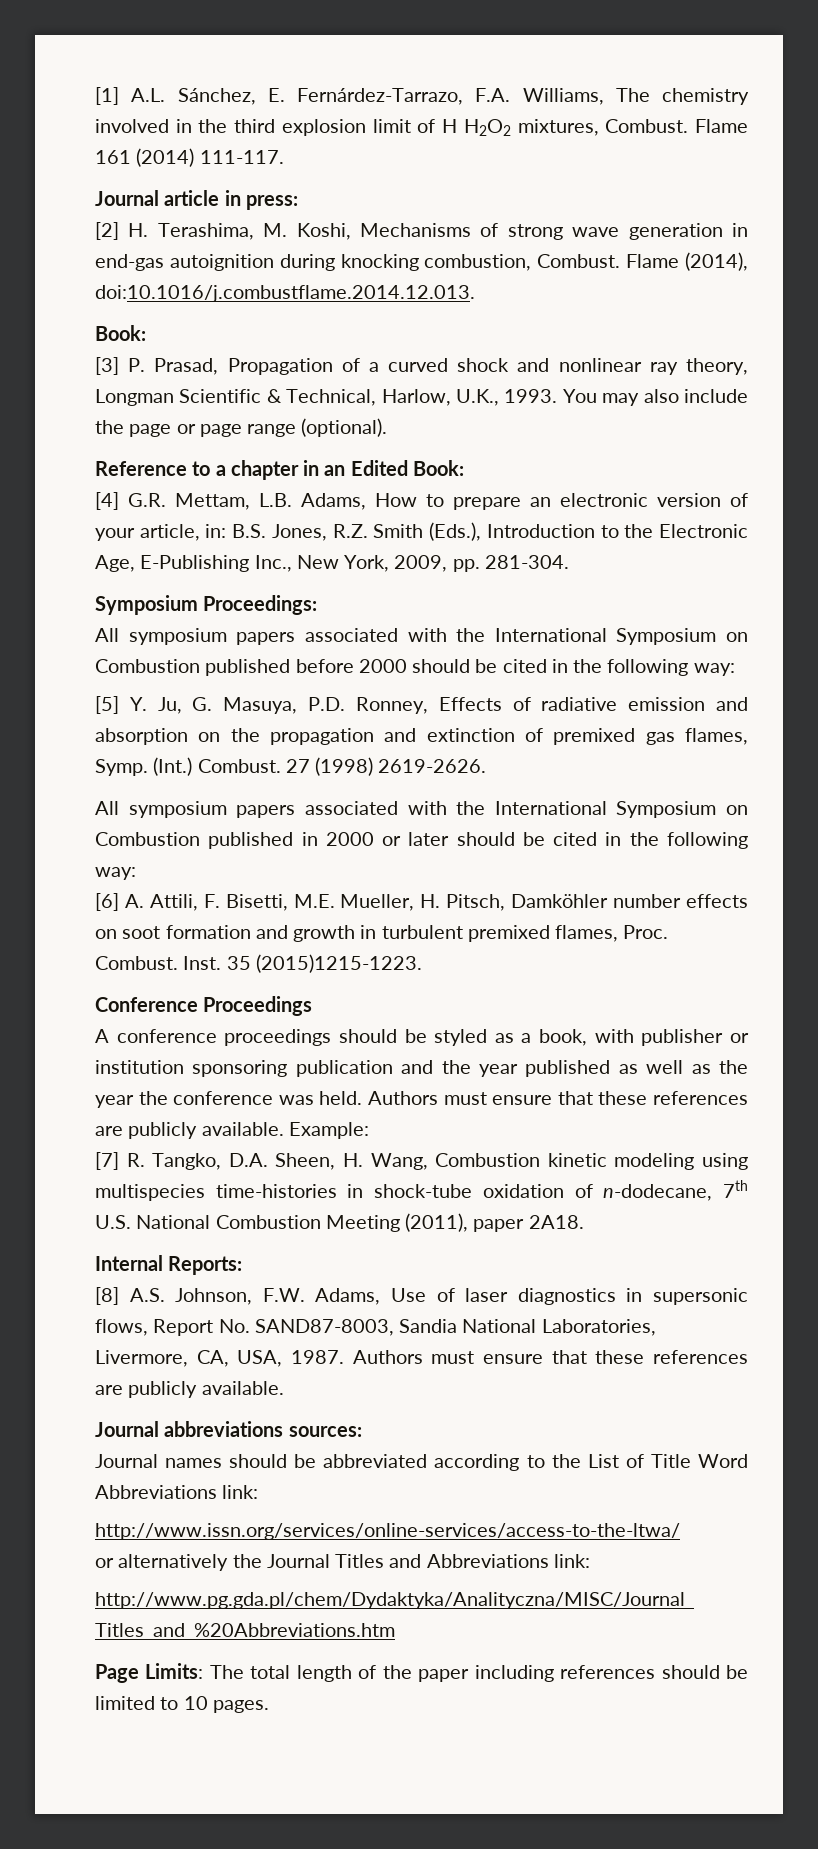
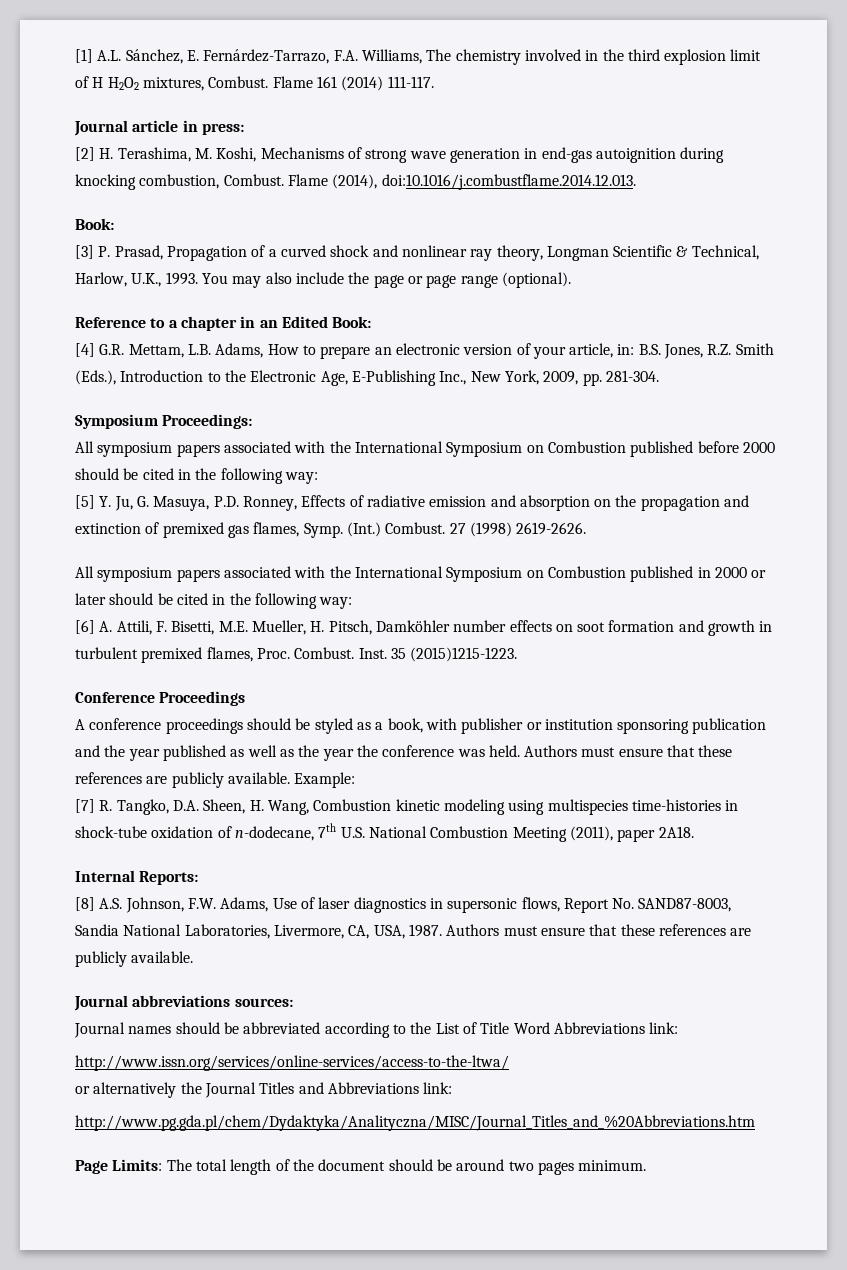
[418,1665,748,1682] [95,1696,269,1713] paper including references should be limited to 10 pages. -> [318,1159,647,1175] document should be around two pages minimum.

